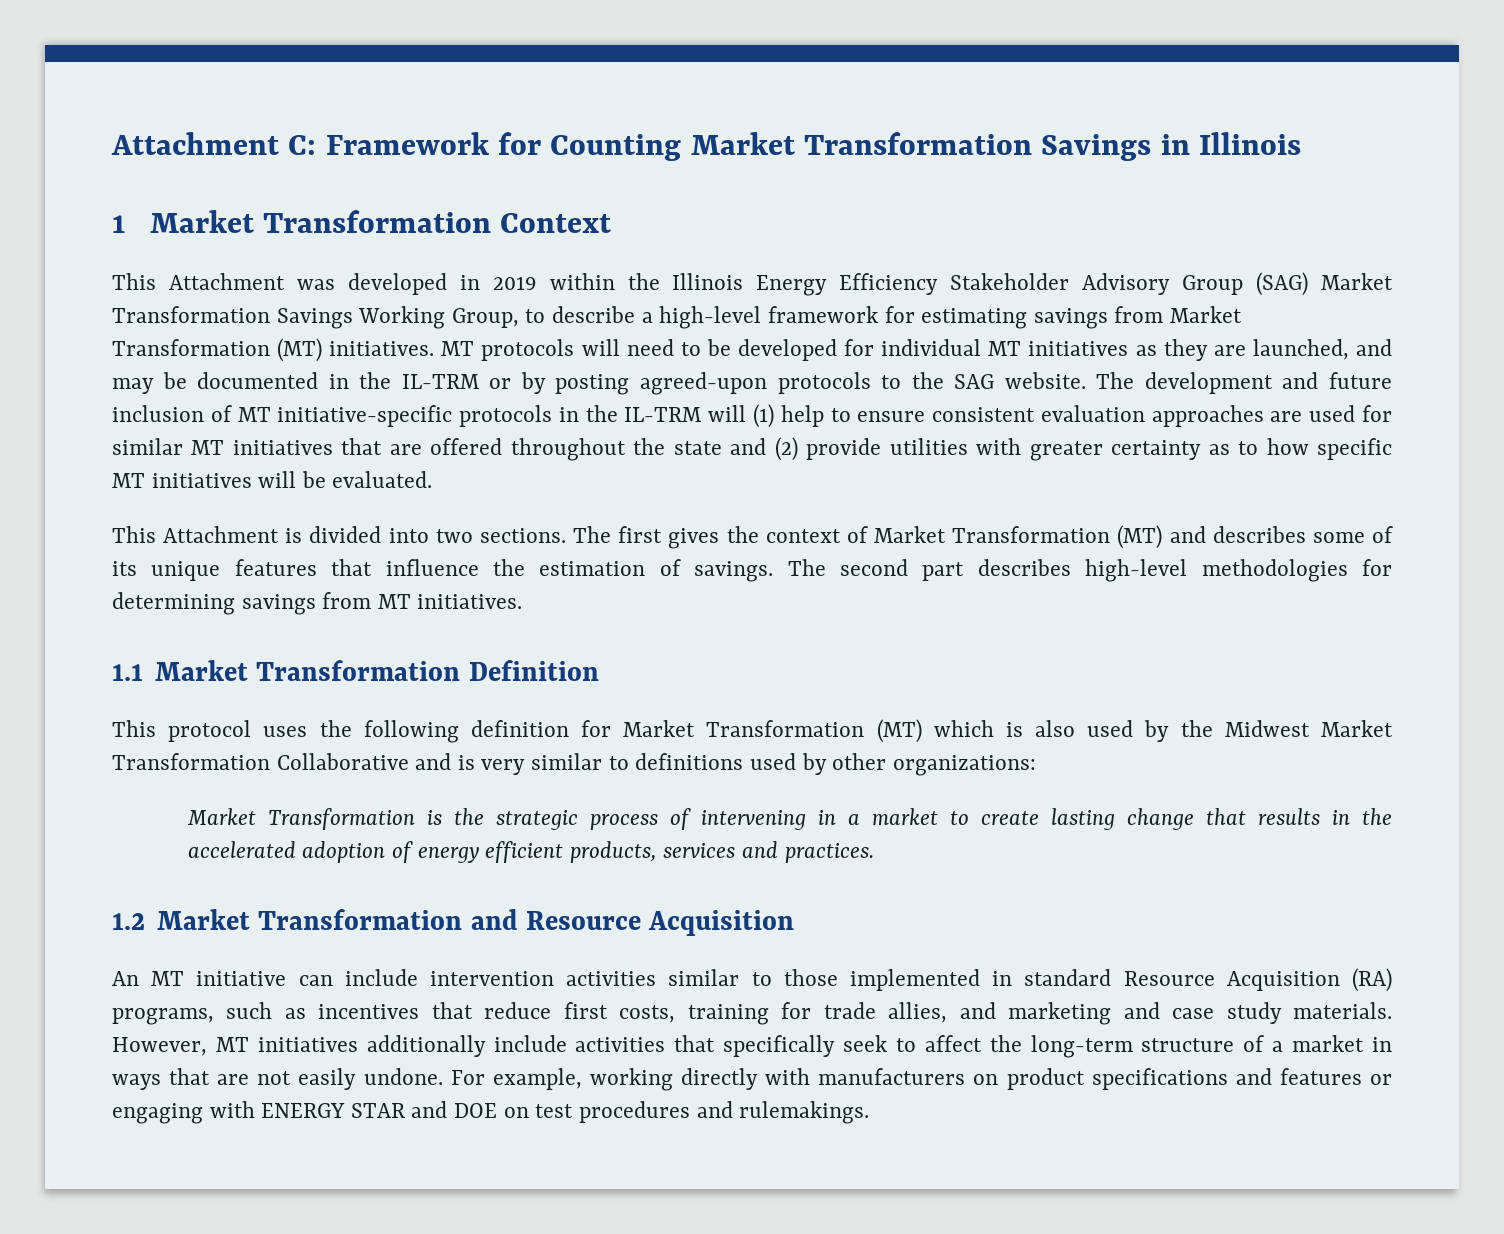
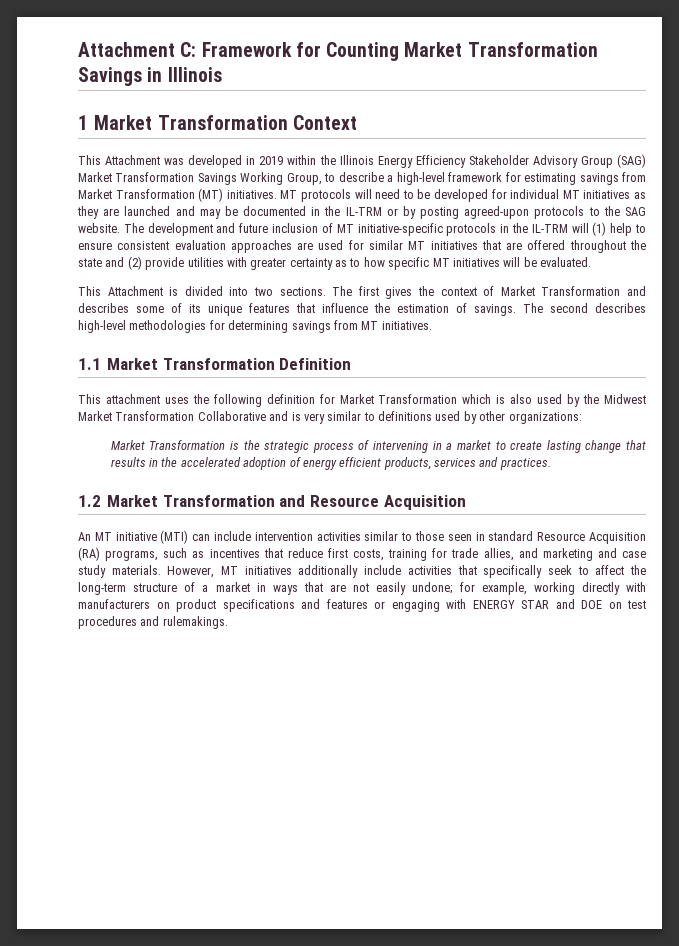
[1252,339,1349,360] launched, -> [124,206,171,216] launched
[1117,525,1163,549] (MT) -> (621, 291) none
[922,562,965,581] part -> (588, 308) none
[168,720,252,742] protocol -> [105,394,160,404] attachment
[876,719,922,743] (MT) -> (458, 399) none
(287, 978) none -> [160,530,189,544] (MTI)
[850,969,981,991] implemented -> [447,534,472,541] seen
[363,1068,485,1085] undone. For -> [412,582,475,594] undone; for

